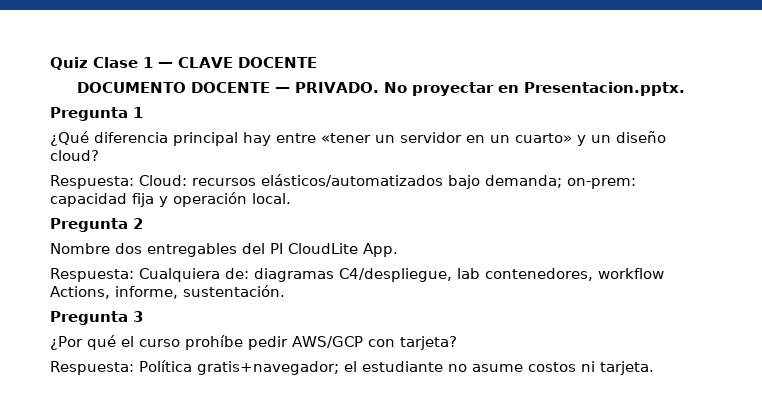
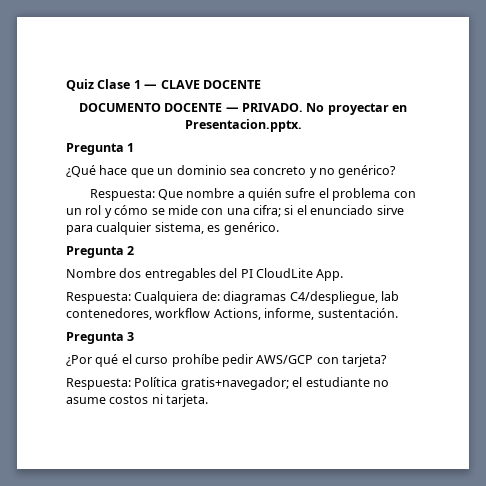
[94,131,666,146] [50,150,99,161] [50,174,636,189] [50,192,291,207] diferencia principal hay entre «tener un servidor en un cuarto» y un diseño cloud? // Respuesta: Cloud: recursos elásticos/automatizados bajo demanda; on-prem: capacidad fija y operación local. -> [99,165,397,178] [89,188,416,201] [66,205,404,218] [66,222,279,235] hace que un dominio sea concreto y no genérico? // Respuesta: Que nombre a quién sufre el problema con un rol y cómo se mide con una cifra; si el enunciado sirve para cualquier sistema, es genérico.

